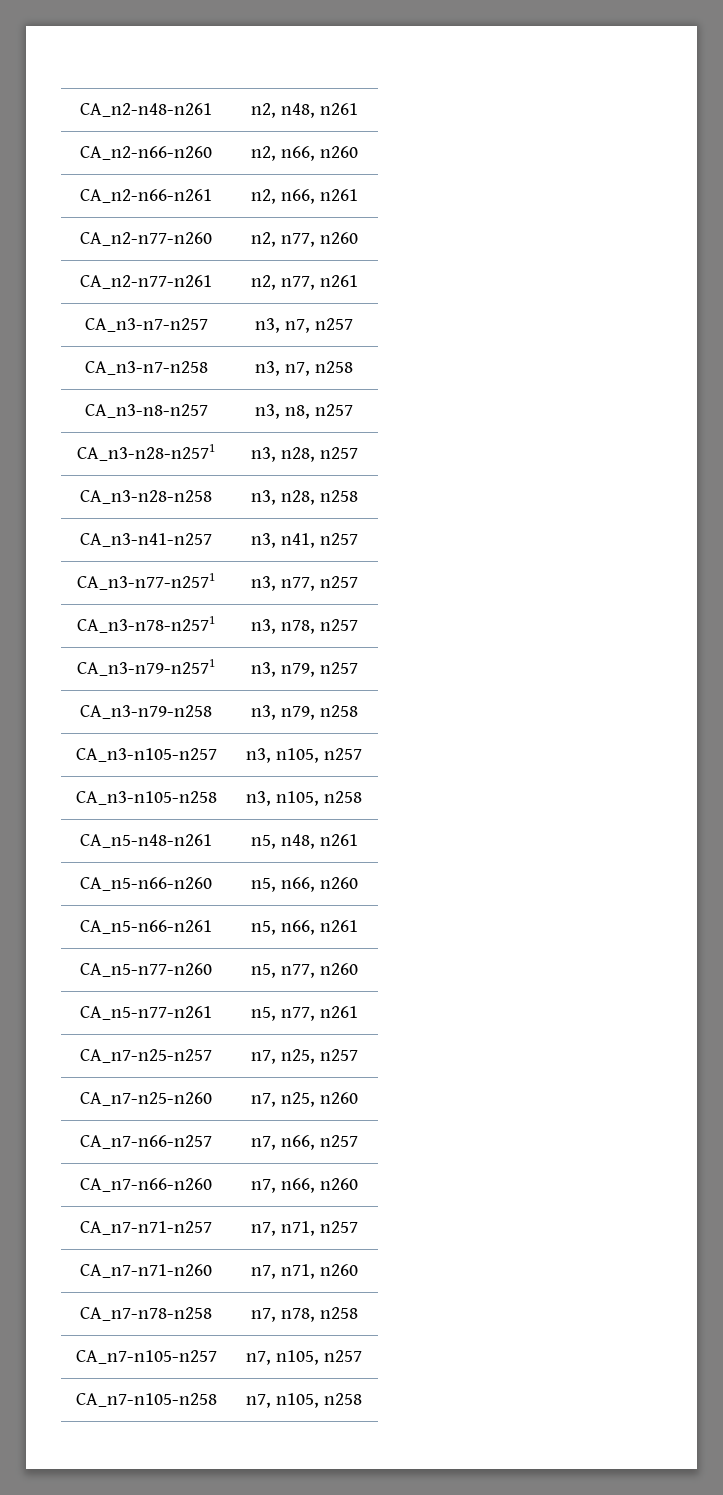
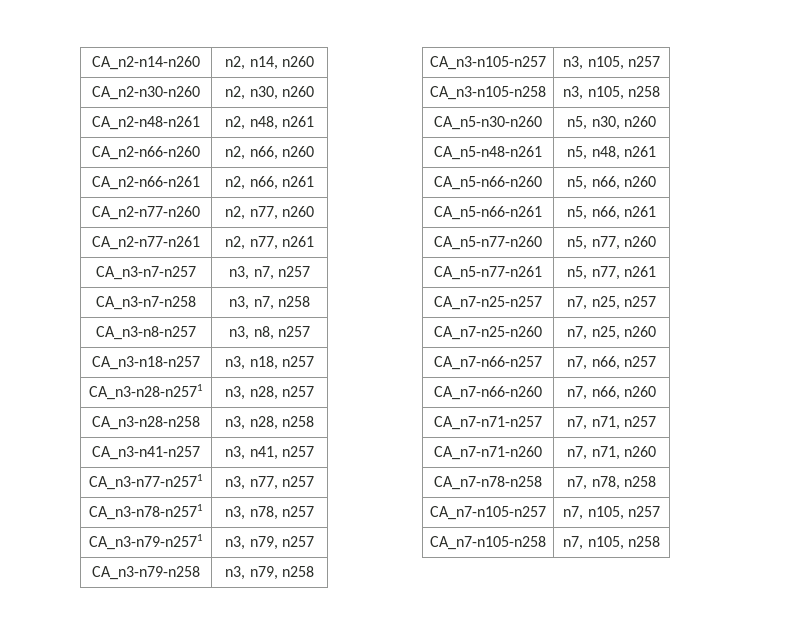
(80, 110) none -> [92,56,200,70] [225,56,314,70] [92,86,200,100] [225,86,314,100] CA_n2-n14-n260 | n2, n14, n260 // CA_n2-n30-n260 | n2, n30, n260 //
(353, 410) none -> [92,356,200,370] [225,356,314,370] // CA_n3-n18-n257 | n3, n18, n257
(362, 797) none -> [434,116,542,130] [567,116,656,130] // CA_n5-n30-n260 | n5, n30, n260

